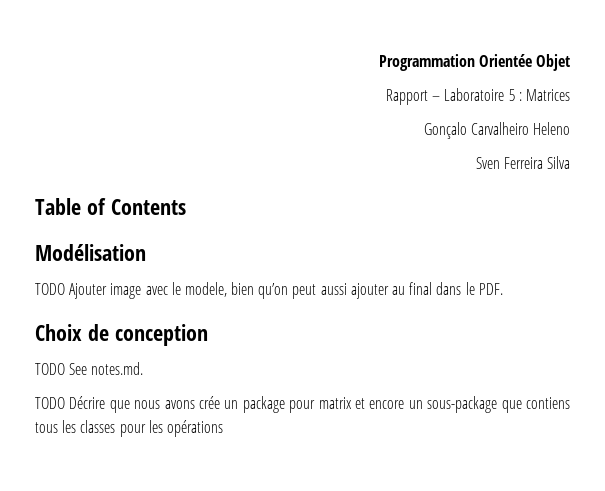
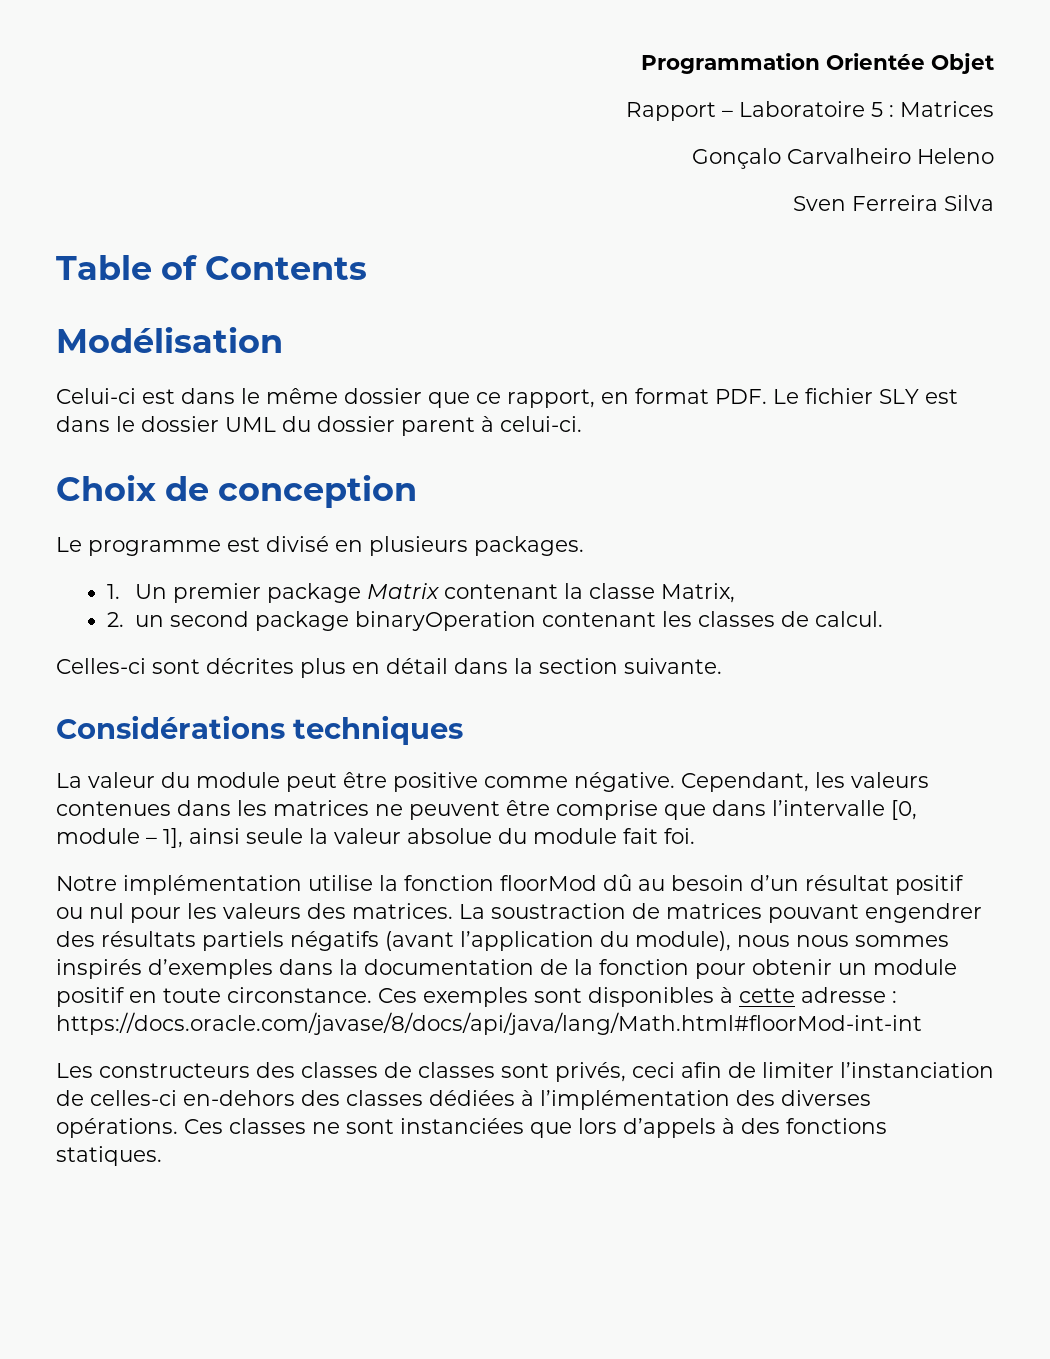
[35,282,503,299] [35,324,208,346] [35,362,144,375] [35,396,570,413] [35,420,223,437] TODO Ajouter image avec le modele, bien qu’on peut aussi ajouter au final dans le PDF. // Choix de conception // TODO See notes.md. // TODO Décrire que nous avons crée un package pour matrix et encore un sous-package que contiens tous les classes pour les opérations -> [56,388,958,408] [56,416,582,436] [56,475,418,508] [56,536,584,556] [107,583,735,603] [107,611,884,631] [56,658,722,678] [56,715,463,745] [56,772,929,792] [56,800,917,820] [56,828,695,848] [56,874,964,895] [56,903,982,923] [56,931,949,951] [56,959,957,979] [56,987,897,1007] [56,1012,922,1035] [56,1062,994,1082] [56,1090,871,1110] [56,1118,887,1138] [56,1146,162,1166] Celui-ci est dans le même dossier que ce rapport, en format PDF. Le fichier SLY est dans le dossier UML du dossier parent à celui-ci. // Choix de conception // Le programme est divisé en plusieurs packages. // 1. Un premier package Matrix contenant la classe Matrix, // 2. un second package binaryOperation contenant les classes de calcul. // Celles-ci sont décrites plus en détail dans la section suivante. // Considérations techniques // La valeur du module peut être positive comme négative. Cependant, les valeurs contenues dans les matrices ne peuvent être comprise que dans l’intervalle [0, module – 1], ainsi seule la valeur absolue du module fait foi. // Notre implémentation utilise la fonction floorMod dû au besoin d’un résultat positif ou nul pour les valeurs des matrices. La soustraction de matrices pouvant engendrer des résultats partiels négatifs (avant l’application du module), nous nous sommes inspirés d’exemples dans la documentation de la fonction pour obtenir un module positif en toute circonstance. Ces exemples sont disponibles à cette adresse : https://docs.oracle.com/javase/8/docs/api/java/lang/Math.html#floorMod-int-int // Les constructeurs des classes de classes sont privés, ceci afin de limiter l’instanciation de celles-ci en-dehors des classes dédiées à l’implémentation des diverses opérations. Ces classes ne sont instanciées que lors d’appels à des fonctions statiques.

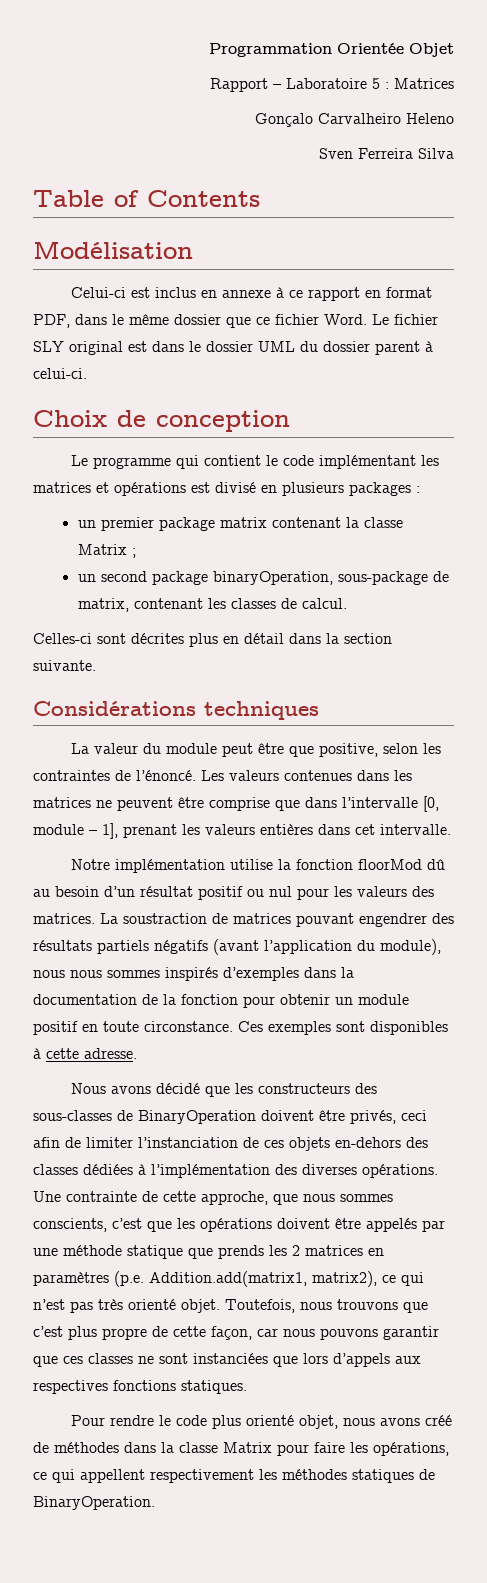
(175, 396) none -> [154,287,432,301] [33,314,70,328] inclus en annexe à ce rapport en format PDF,
[507,388,767,408] rapport, en format PDF. -> [275,314,367,325] fichier Word.
(919, 396) none -> [69,341,123,355] original
(221, 548) none -> [175,455,439,469] [33,482,186,496] qui contient le code implémentant les matrices et opérations
[474,536,584,556] [107,584,167,599] packages. // 1. Un -> [349,482,420,496] [77,520,96,528] packages : // un
[366,583,439,599] Matrix -> [219,517,267,528] matrix
[660,583,735,603] [107,612,125,627] Matrix, // 2. -> [77,544,136,558] Matrix ; //
[355,611,537,631] binaryOperation -> [212,571,449,585] [77,598,129,612] binaryOperation, sous-package de matrix,
[393,772,845,792] positive comme négative. Cependant, les -> [288,743,441,757] [33,770,224,781] que positive, selon les contraintes de l’énoncé. Les
[189,828,695,844] ainsi seule la valeur absolue du module fait foi. -> [123,824,451,838] prenant les valeurs entières dans cet intervalle.
[801,987,897,1003] [56,1012,922,1035] [56,1062,549,1078] adresse : https://docs.oracle.com/javase/8/docs/api/java/lang/Math.html#floorMod-int-int // Les constructeurs des classes de classes sont -> [84,1048,137,1059] [70,1083,377,1097] [33,1110,345,1124] adresse. // Nous avons décidé que les constructeurs des sous-classes de BinaryOperation doivent être
[90,1090,177,1106] celles-ci -> [264,1137,330,1151] ces objets
[184,1119,223,1134] Ces -> [33,1191,393,1205] [33,1218,445,1232] [33,1245,384,1259] [33,1271,424,1287] [33,1299,428,1313] [33,1326,439,1340] [33,1356,83,1367] Une contrainte de cette approche, que nous sommes conscients, c’est que les opérations doivent être appelés par une méthode statique que prends les 2 matrices en paramètres (p.e. Addition.add(matrix1, matrix2), ce qui n’est pas très orienté objet. Toutefois, nous trouvons que c’est plus propre de cette façon, car nous pouvons garantir que ces
[722,1118,780,1134] à des -> [395,1356,421,1364] [33,1380,108,1394] aux respectives
(162, 1156) none -> [70,1415,452,1429] [33,1442,449,1456] [33,1469,435,1483] [33,1496,155,1510] // Pour rendre le code plus orienté objet, nous avons créé de méthodes dans la classe Matrix pour faire les opérations, ce qui appellent respectivement les méthodes statiques de BinaryOperation.

